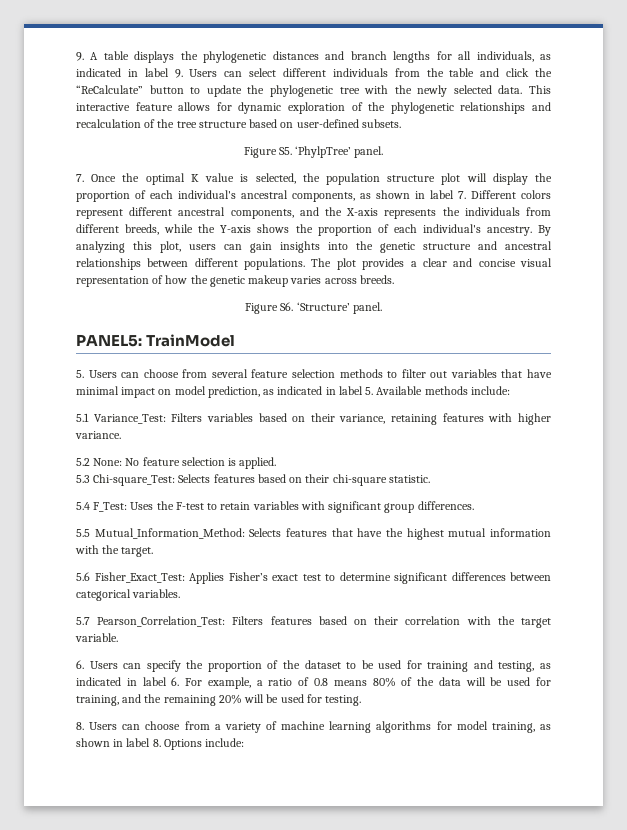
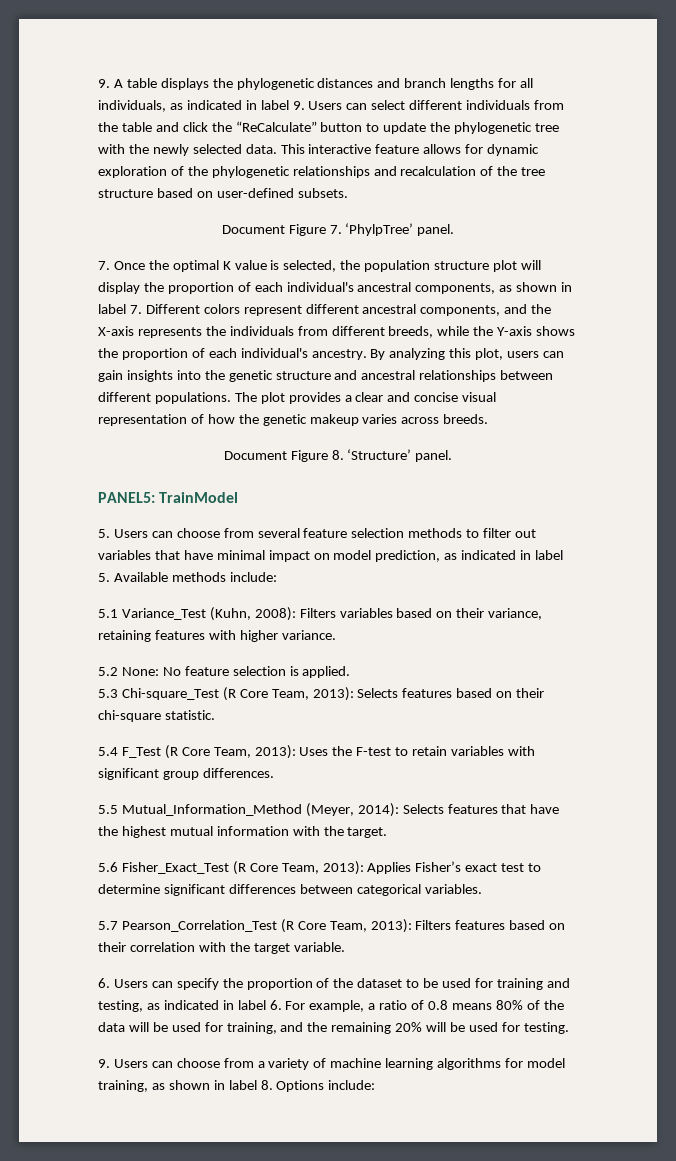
[243,147,292,158] Figure S5. -> [221,224,342,236] Document Figure 7.
[245,302,294,314] Figure S6. -> [223,450,344,462] Document Figure 8.
[93,414,166,424] Variance_Test: -> [121,607,296,621] Variance_Test (Kuhn, 2008):
[93,474,176,486] Chi-square_Test: -> [121,687,354,701] Chi-square_Test (R Core Team, 2013):
[93,502,128,512] F_Test: -> [121,745,296,759] F_Test (R Core Team, 2013):
[94,528,245,539] Mutual_Information_Method: -> [121,803,399,817] Mutual_Information_Method (Meyer, 2014):
[94,572,185,583] Fisher_Exact_Test: -> [121,861,364,875] Fisher_Exact_Test (R Core Team, 2013):
[97,616,226,627] Pearson_Correlation_Test: -> [121,919,412,933] Pearson_Correlation_Test (R Core Team, 2013):
[76,722,84,730] 8. -> [98,1059,110,1068] 9.

